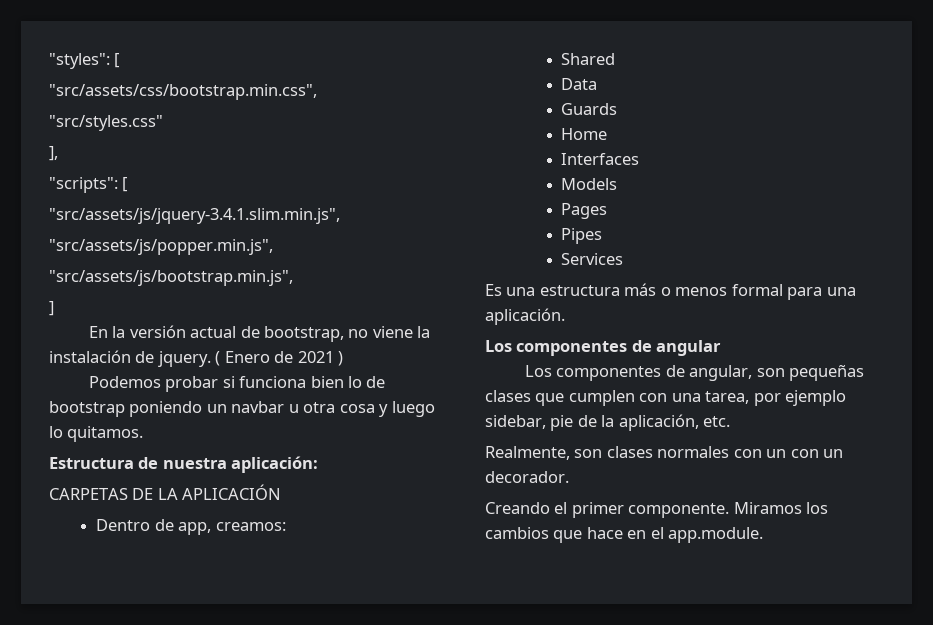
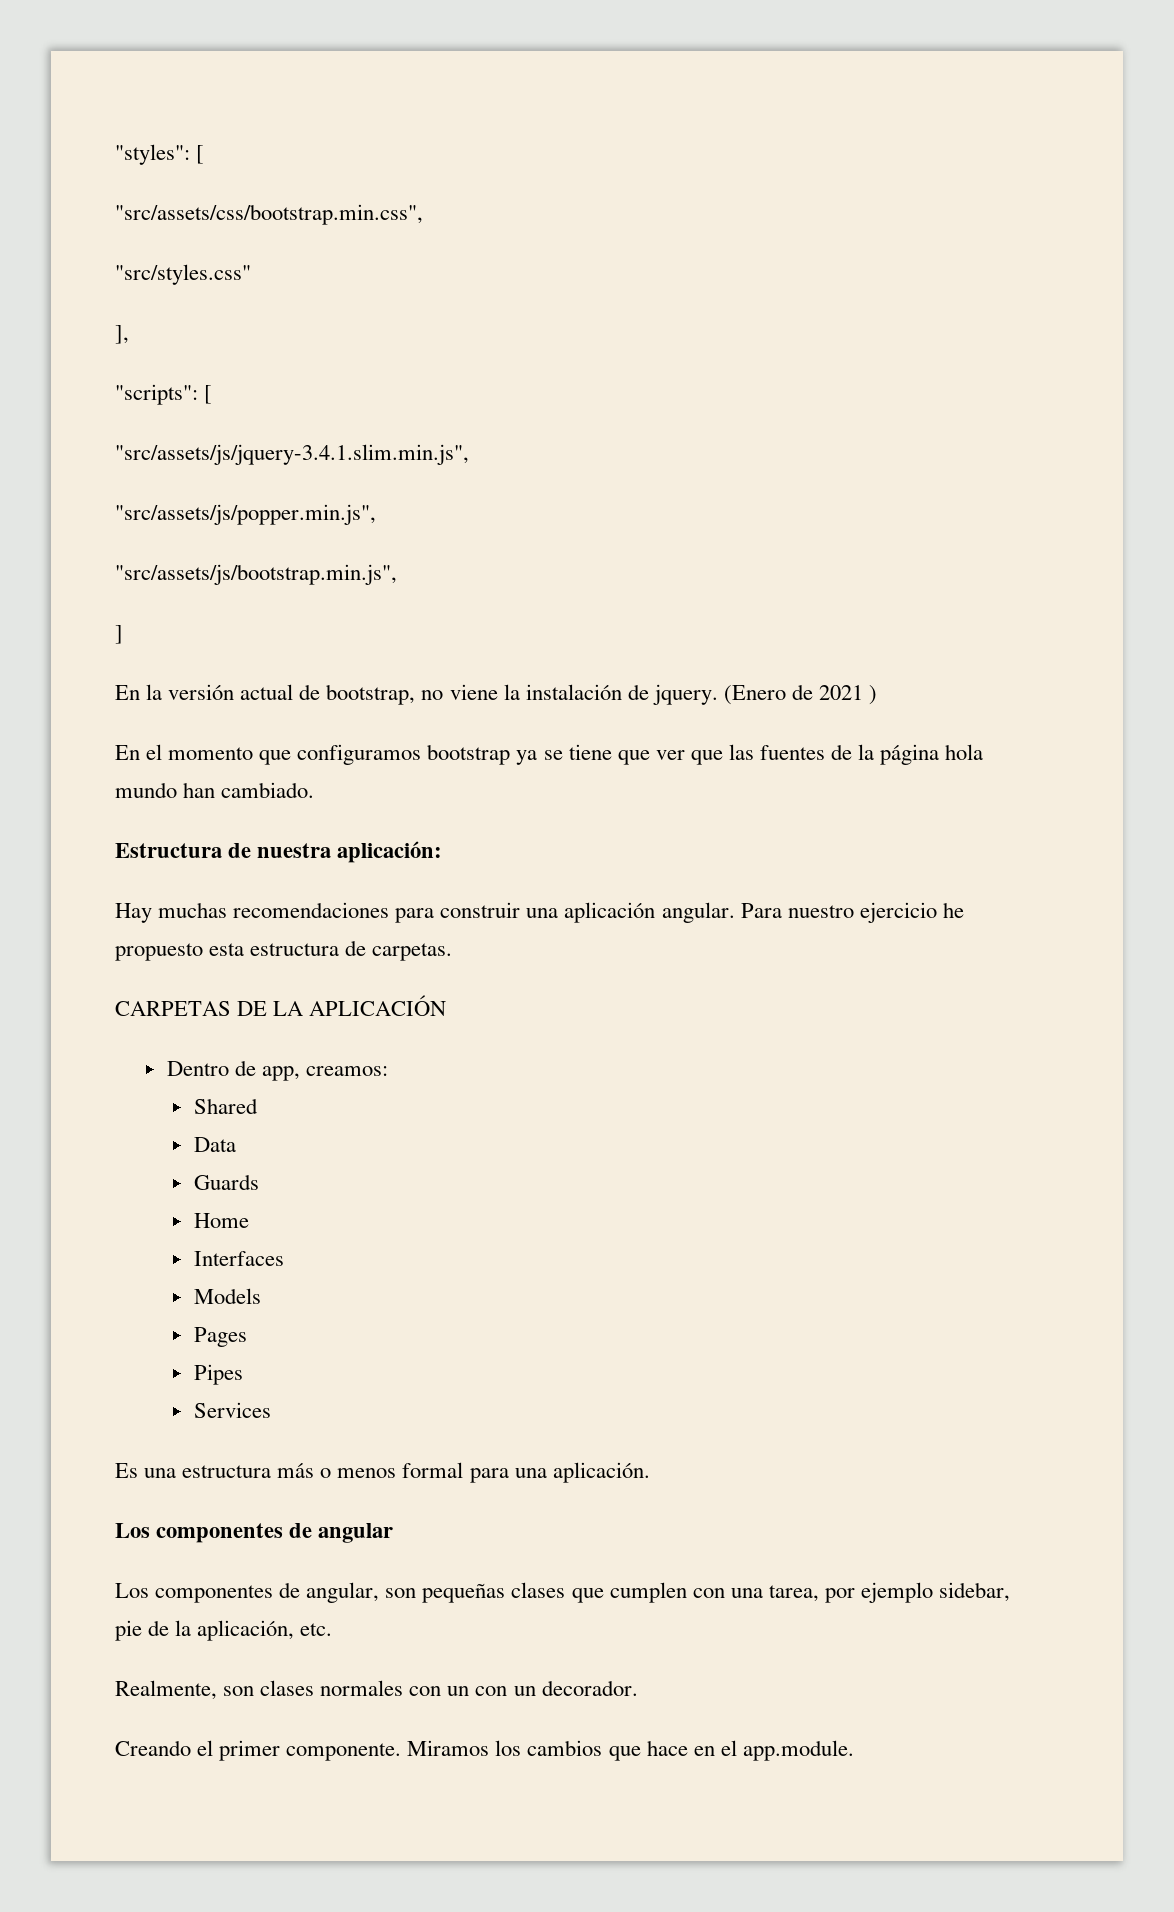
[215,351,270,366] ( Enero -> [723,685,786,705] (Enero
[88,376,386,392] [49,401,435,417] [49,426,144,442] [49,456,319,473] Podemos probar si funciona bien lo de bootstrap poniendo un navbar u otra cosa y luego lo quitamos. // Estructura de nuestra aplicación: -> [115,744,984,765] [115,782,315,798] [115,841,443,863] [115,902,964,923] [115,940,453,961] En el momento que configuramos bootstrap ya se tiene que ver que las fuentes de la página hola mundo han cambiado. // Estructura de nuestra aplicación: // Hay muchas recomendaciones para construir una aplicación angular. Para nuestro ejercicio he propuesto esta estructura de carpetas.

